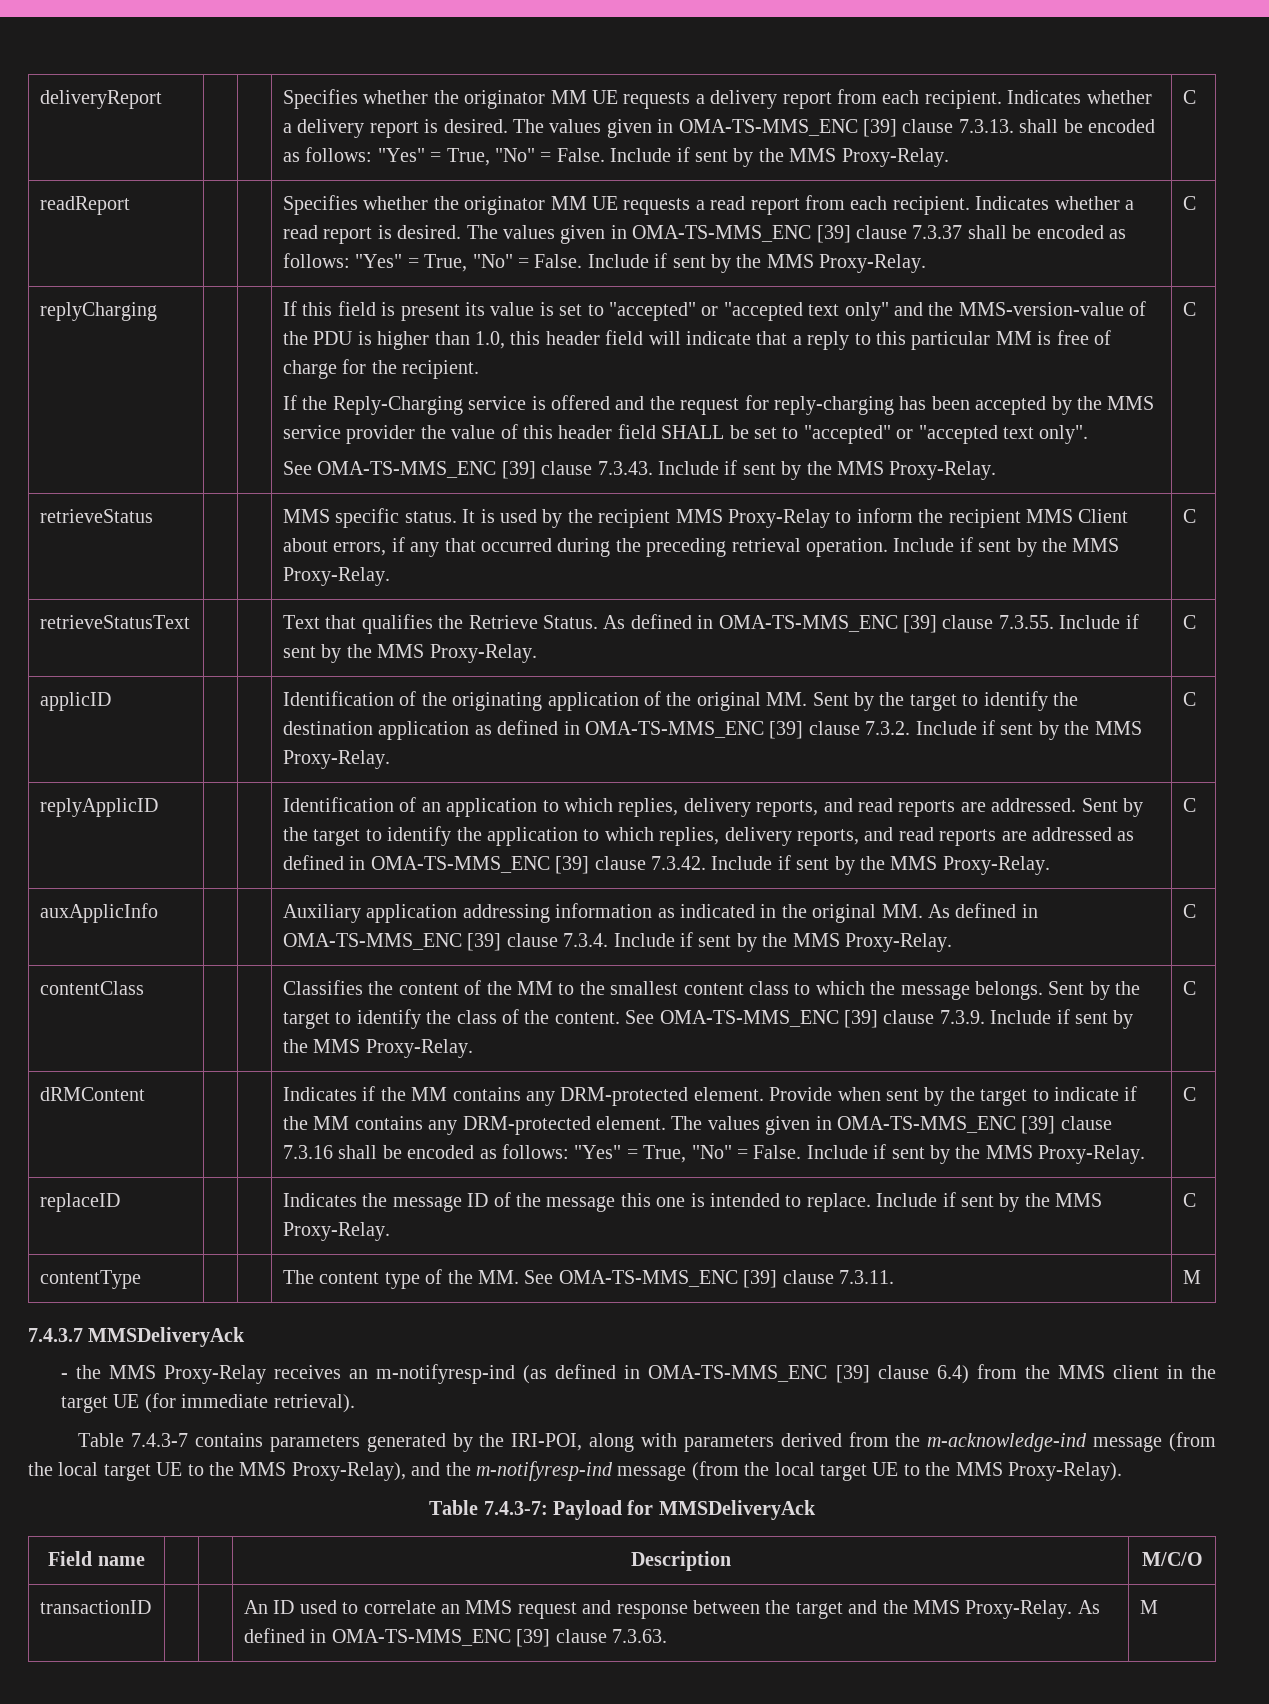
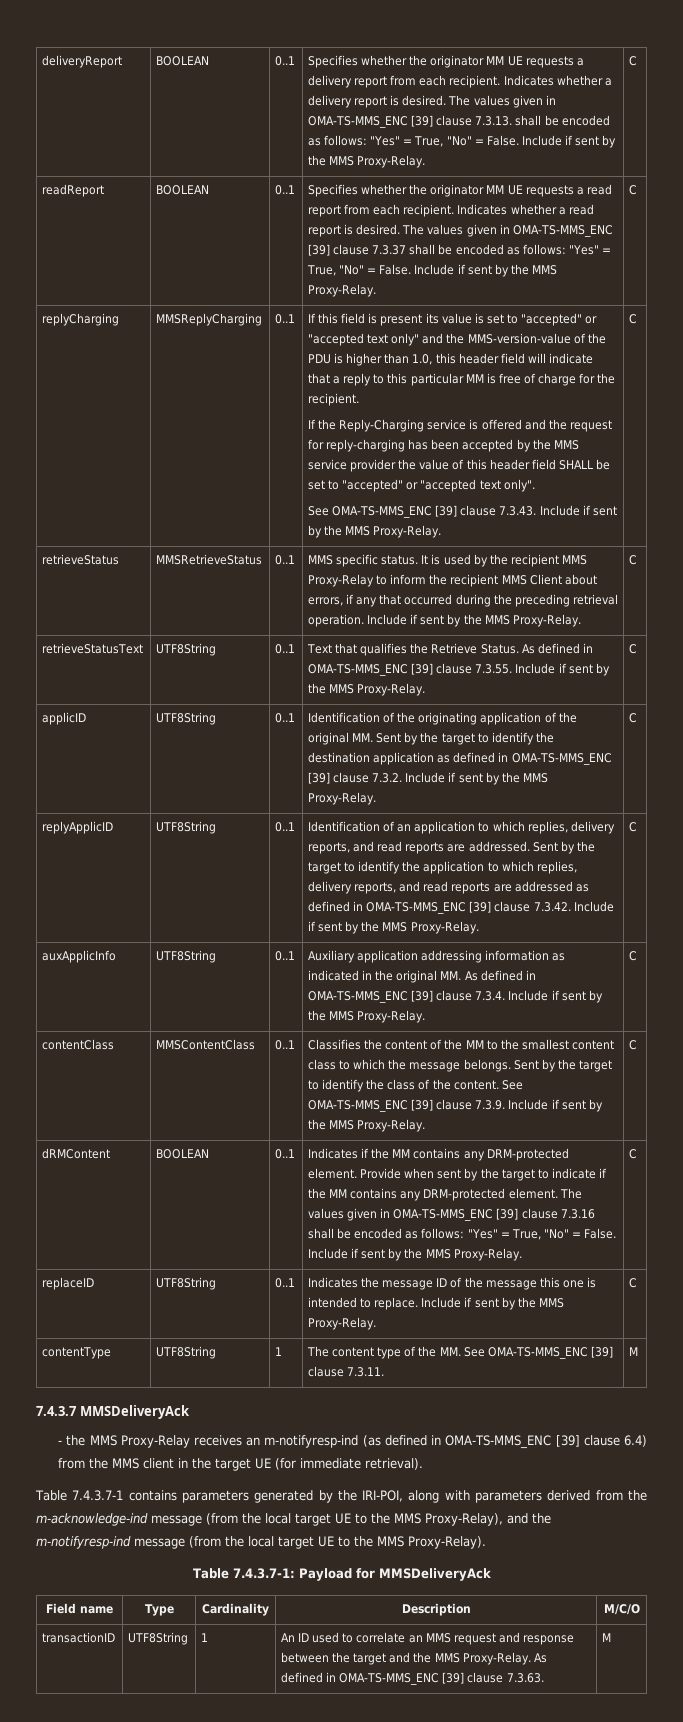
(163, 99) | -> [156,56,210,66] [275,56,296,66] BOOLEAN | 0..1
(131, 205) | -> [156,185,210,195] [275,185,296,195] BOOLEAN | 0..1
(158, 311) | -> [156,313,263,326] [275,314,296,324] MMSReplyCharging | 0..1
(154, 516) | -> [156,554,263,565] [275,555,296,565] MMSRetrieveStatus | 0..1
(191, 622) | -> [156,643,217,656] [275,644,296,654] UTF8String | 0..1
(112, 701) | -> [156,712,217,725] [275,713,296,723] UTF8String | 0..1
(159, 807) | -> [156,821,217,834] [275,822,296,832] UTF8String | 0..1
(159, 913) | -> [156,950,217,963] [275,951,296,961] UTF8String | 0..1
(145, 988) | -> [156,1039,256,1050] [275,1040,296,1050] MMSContentClass | 0..1
(146, 1094) | -> [156,1149,210,1159] [275,1149,296,1159] BOOLEAN | 0..1
(121, 1202) | -> [156,1277,217,1290] [275,1278,296,1288] UTF8String | 0..1
(142, 1279) | -> [156,1346,217,1359] [275,1347,283,1356] UTF8String | 1
[131,1433,189,1447] 7.4.3-7 -> [72,1490,124,1501] 7.4.3.7-1
[483,1501,548,1515] 7.4.3-7: -> [232,1568,295,1579] 7.4.3.7-1:
(145, 1561) | -> [144,1604,174,1616] [201,1603,269,1616] Type | Cardinality
(152, 1607) | -> [128,1632,189,1645] [201,1633,209,1642] UTF8String | 1

